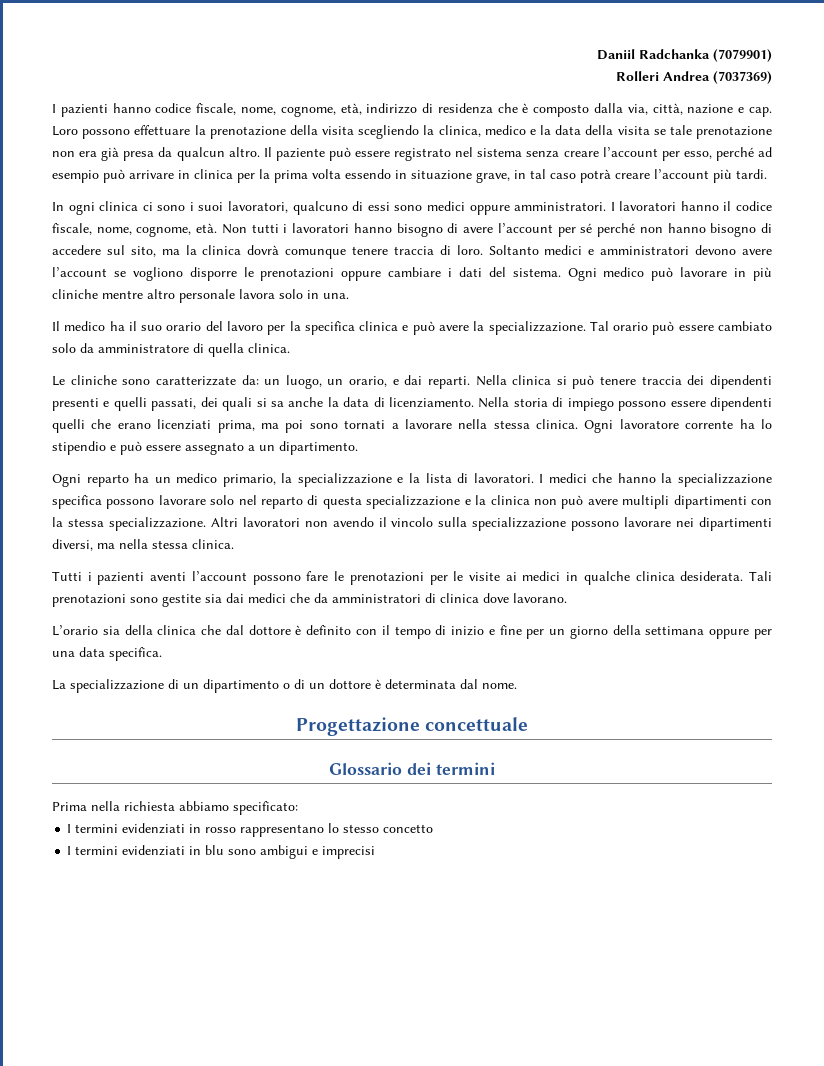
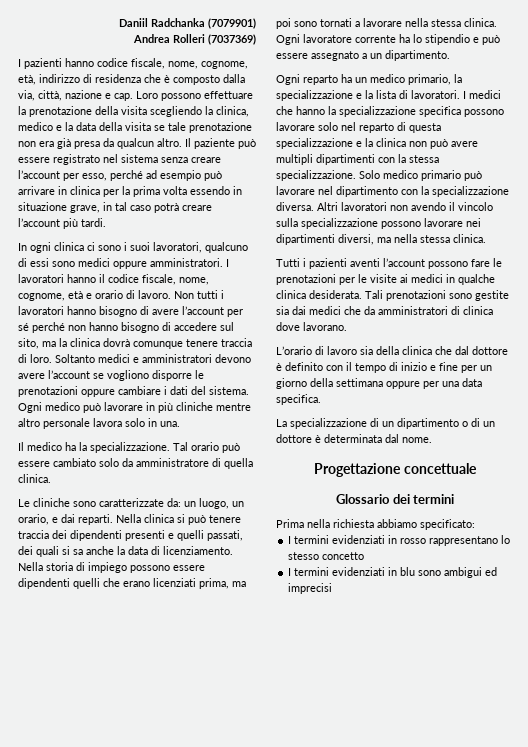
[616,71,710,81] Rolleri Andrea -> [133,34,205,43] Andrea Rolleri
[196,223,218,233] età. -> [68,290,171,299] età e orario di lavoro.
[128,321,469,335] il suo orario del lavoro per la specifica clinica e può avere -> (76, 446) none
(206, 524) none -> [359,170,482,181] [276,186,509,197] [276,202,314,211] Solo medico primario può lavorare nel dipartimento con la specializzazione diversa.
(98, 630) none -> [315,346,357,355] di lavoro
[312,849,319,855] e -> [485,567,498,576] ed

